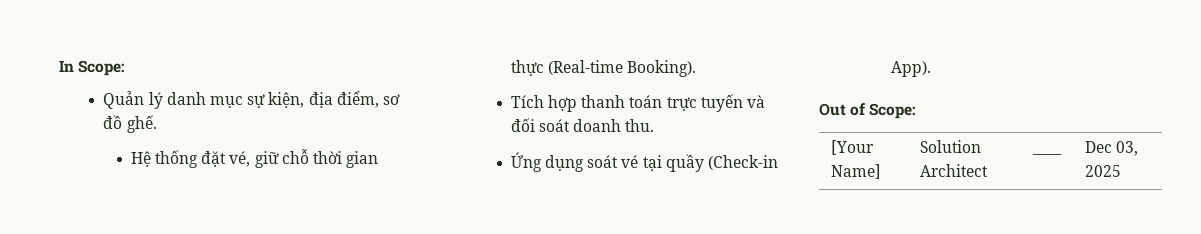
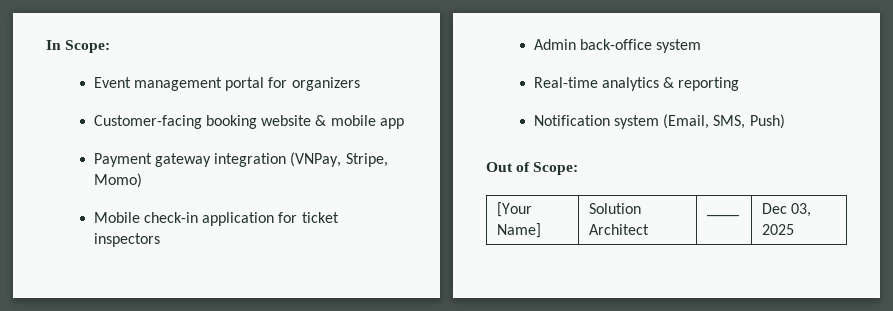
[103,91,400,109] [103,115,157,133] [130,149,379,168] [510,60,697,77] [510,94,765,112] [510,118,655,132] [510,152,778,172] [890,61,931,77] Quản lý danh mục sự kiện, địa điểm, sơ đồ ghế. // Hệ thống đặt vé, giữ chỗ thời gian thực (Real-time Booking). // Tích hợp thanh toán trực tuyến và đối soát doanh thu. // Ứng dụng soát vé tại quầy (Check-in App). -> [93,77,360,91] [93,115,404,129] [93,152,388,167] [93,173,142,188] [93,212,339,226] [93,233,160,247] [533,39,702,53] [533,77,740,91] [533,114,785,129] Event management portal for organizers // Customer-facing booking website & mobile app // Payment gateway integration (VNPay, Stripe, Momo) // Mobile check-in application for ticket inspectors // Admin back-office system // Real-time analytics & reporting // Notification system (Email, SMS, Push)

